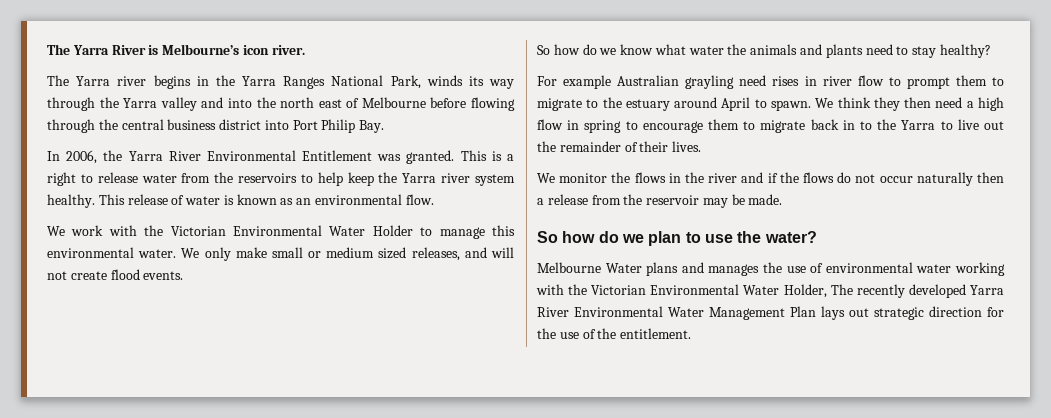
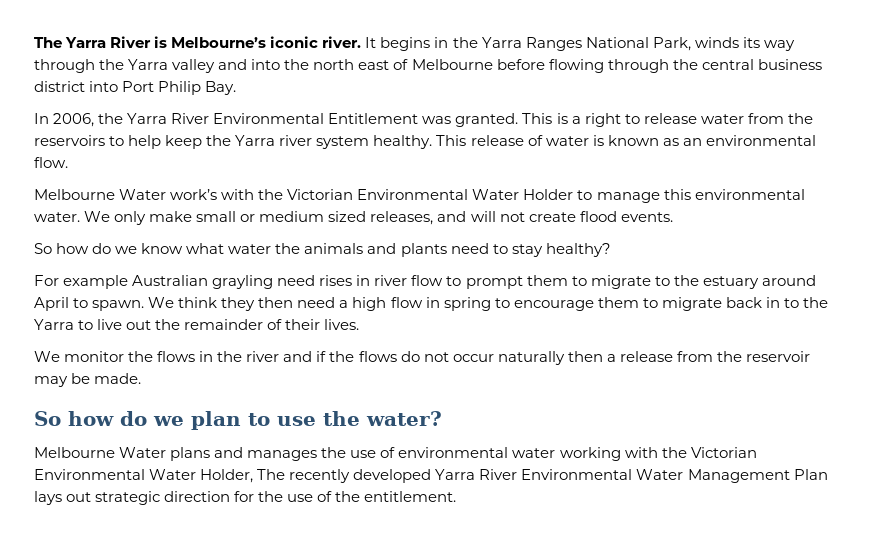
[242,45,269,55] icon -> [270,36,319,48] iconic
[47,75,147,86] // The Yarra river -> [365,37,377,48] It
[47,225,104,236] We work -> [34,189,218,200] Melbourne Water work’s

